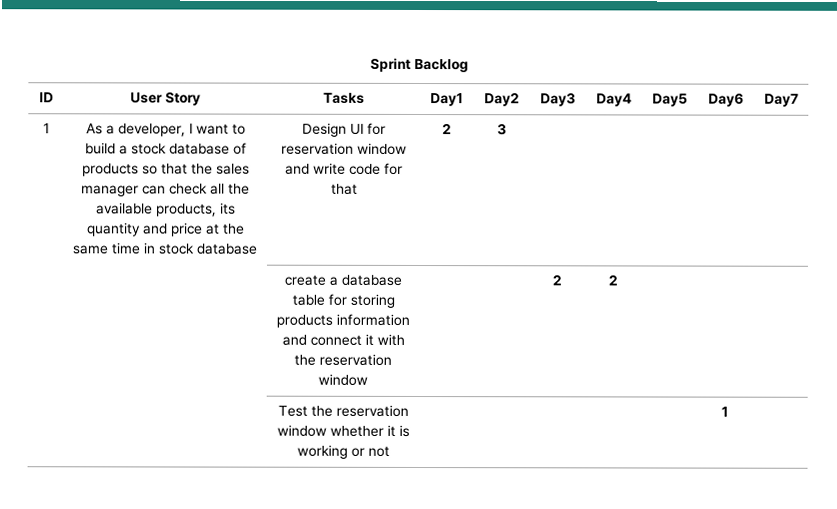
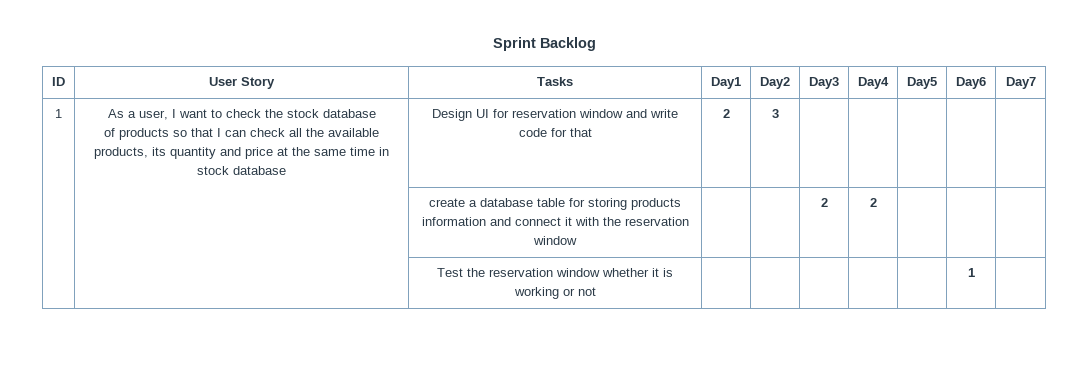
[117,123,186,137] developer, -> [138,110,168,120] user,
[84,142,230,155] build a stock database -> [225,109,376,118] check the stock database //
[190,163,250,175] [81,185,139,197] the sales manager -> [217,128,221,137] I

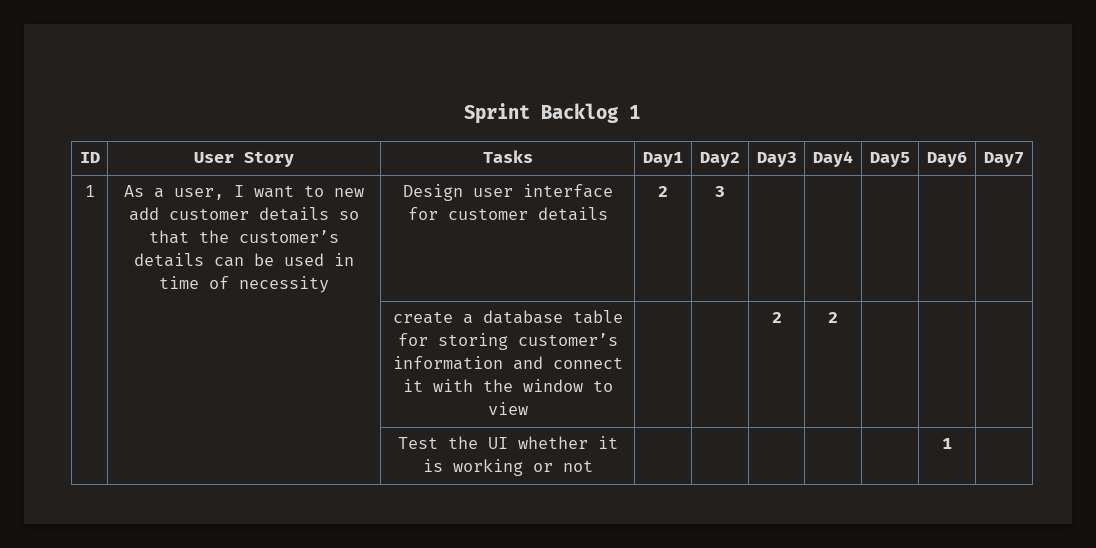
(596, 44) none -> [629,105,640,119] 1
[225,109,376,118] [104,128,380,140] [94,147,390,159] [197,166,286,175] [432,109,678,121] [518,128,592,137] check the stock database // of products so that I can check all the available products, its quantity and price at the same time in stock database | Design UI for reservation window and write code for that -> [334,188,364,197] [129,207,359,221] [149,230,339,244] [134,253,354,267] [159,276,329,293] [402,184,613,201] [407,207,608,221] new add customer details so that the customer’s details can be used in time of necessity | Design user interface for customer details
[631,198,681,210] products -> [517,333,618,346] customer’s
[624,217,689,226] [533,236,577,245] reservation window -> [522,379,613,392] [487,402,528,415] window to view
[489,268,600,277] reservation window -> [487,437,508,449] UI

